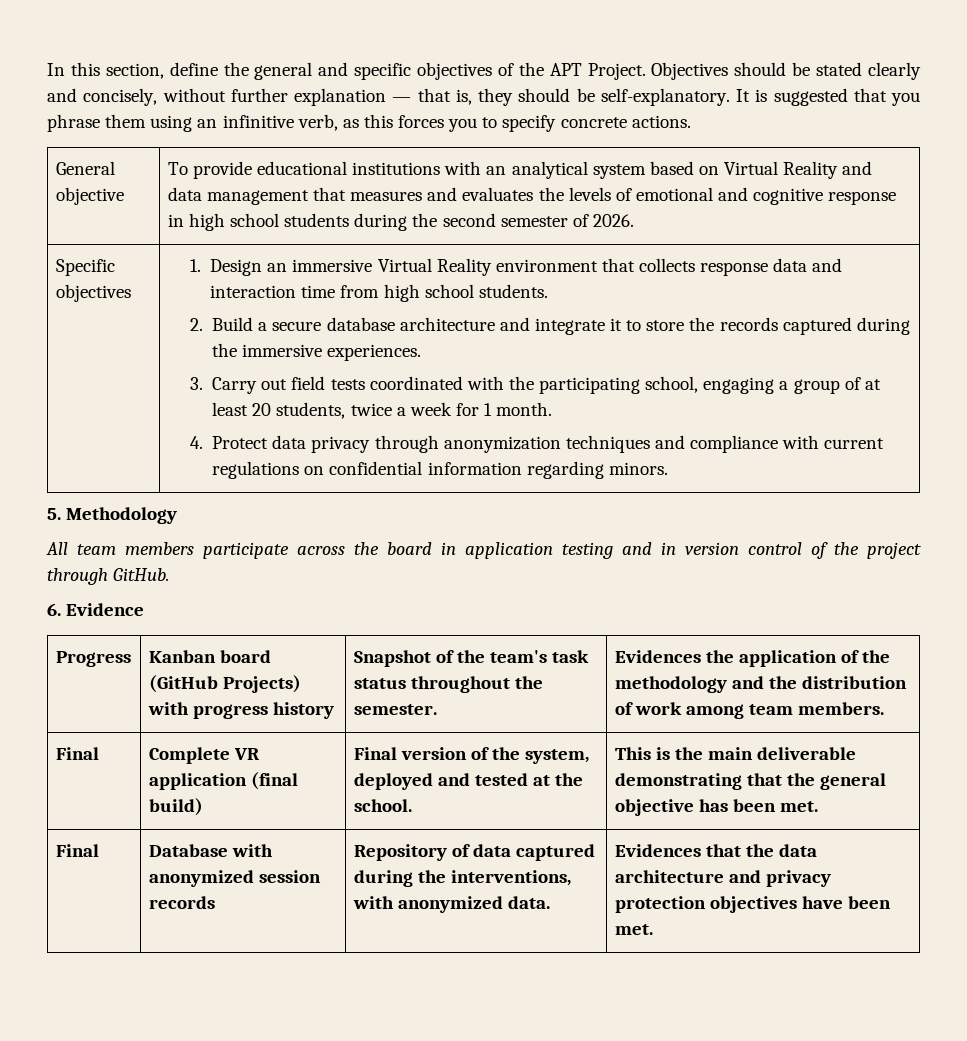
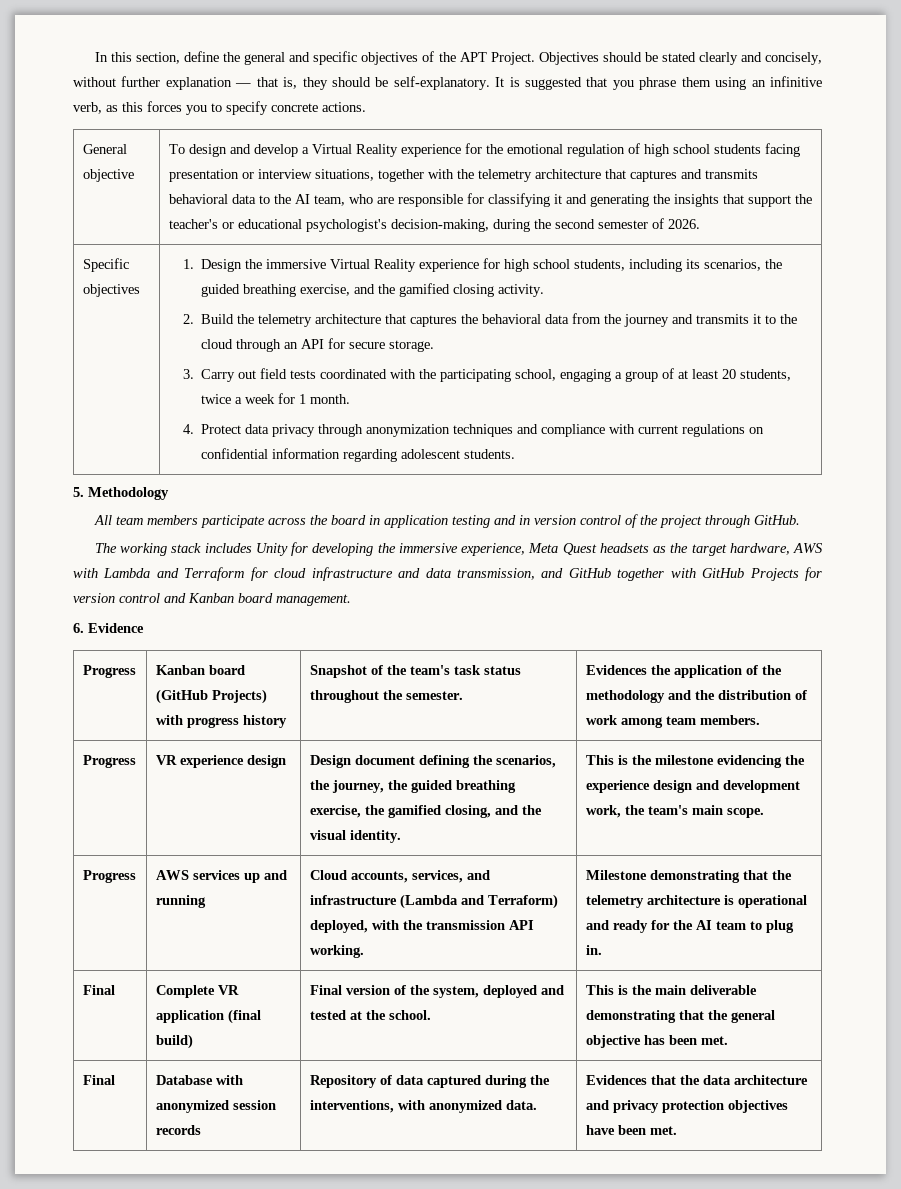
[192,161,873,179] [167,187,897,205] [167,213,350,231] provide educational institutions with an analytical system based on Virtual Reality and data management that measures and evaluates the levels of emotional and cognitive response in high school students -> [188,143,800,157] [168,169,758,182] [168,193,812,207] [168,219,489,232] design and develop a Virtual Reality experience for the emotional regulation of high school students facing presentation or interview situations, together with the telemetry architecture that captures and transmits behavioral data to the AI team, who are responsible for classifying it and generating the insights that support the teacher's or educational psychologist's decision-making,
[267,263,288,272] an -> [244,259,262,269] the
[495,258,843,276] [210,284,548,302] [189,317,910,335] [212,343,422,361] environment that collects response data and interaction time from high school students. // 2. Build a secure database architecture and integrate it to store the records captured during the immersive experiences. -> [418,258,782,272] [200,283,544,297] [182,313,797,327] [200,338,434,352] experience for high school students, including its scenarios, the guided breathing exercise, and the gamified closing activity. // 2. Build the telemetry architecture that captures the behavioral data from the journey and transmits it to the cloud through an API for secure storage.
[608,462,668,475] minors. -> [400,449,515,459] adolescent students.
(170, 574) none -> [94,542,823,556] [73,567,822,581] [73,593,351,606] // The working stack includes Unity for developing the immersive experience, Meta Quest headsets as the target hardware, AWS with Lambda and Terraform for cloud infrastructure and data transmission, and GitHub together with GitHub Projects for version control and Kanban board management.
(885, 708) none -> [82,755,136,768] [155,755,286,768] [309,755,556,768] [309,780,516,793] [309,805,542,818] [309,830,401,843] [585,755,805,768] [585,780,800,793] [585,805,764,818] [82,870,136,883] [155,870,287,883] [155,895,206,908] [309,870,490,883] [309,894,558,909] [309,920,534,933] [309,945,364,958] [585,870,792,883] [585,895,807,908] [585,920,794,933] [585,945,602,955] // Progress | VR experience design | Design document defining the scenarios, the journey, the guided breathing exercise, the gamified closing, and the visual identity. | This is the milestone evidencing the experience design and development work, the team's main scope. // Progress | AWS services up and running | Cloud accounts, services, and infrastructure (Lambda and Terraform) deployed, with the transmission API working. | Milestone demonstrating that the telemetry architecture is operational and ready for the AI team to plug in.

